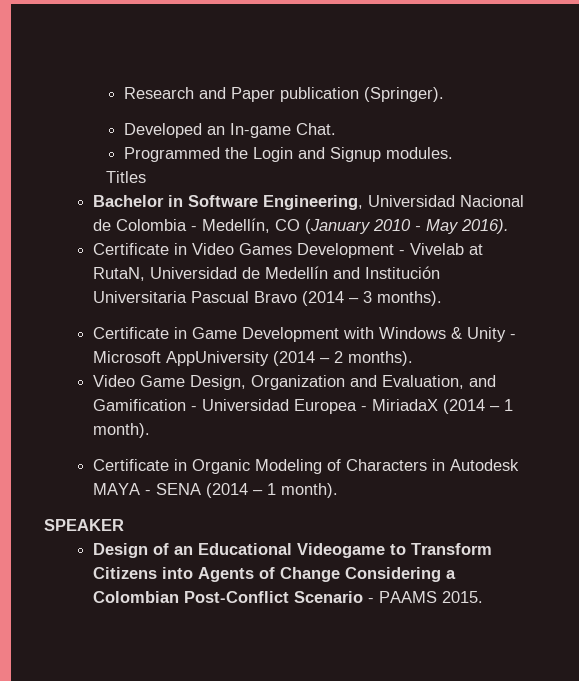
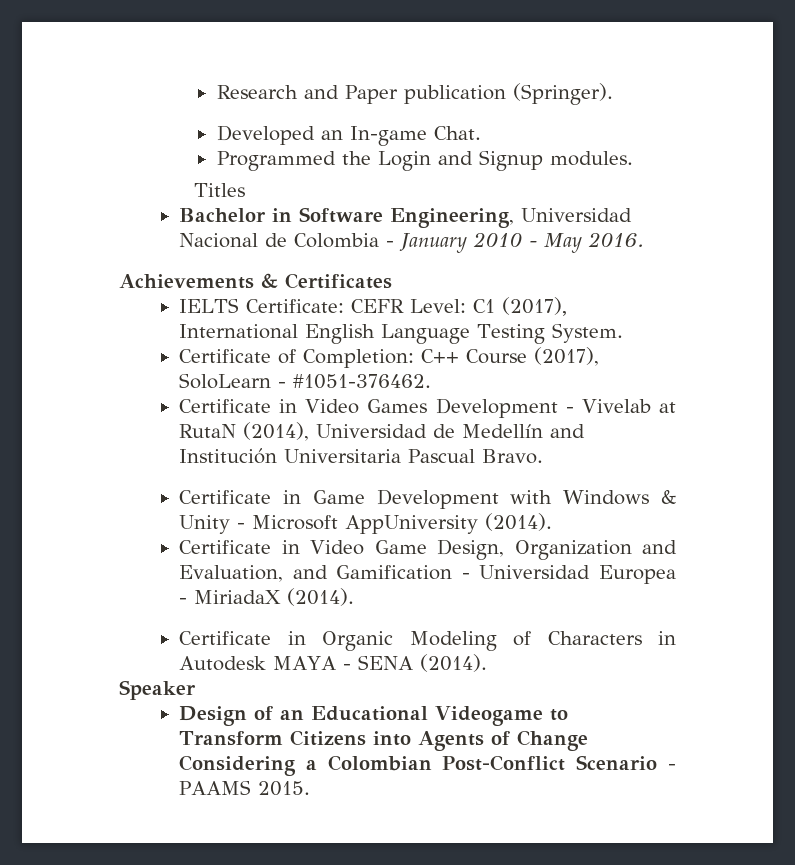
[201,218,509,234] Medellín, CO (January 2010 - May 2016). -> [399,232,645,253] [119,273,392,289] [179,297,568,316] [179,323,624,344] [179,347,600,368] [179,373,432,389] January 2010 - May 2016. // Achievements & Certificates // IELTS Certificate: CEFR Level: C1 (2017), International English Language Testing System. // Certificate of Completion: C++ Course (2017), SoloLearn - #1051-376462.
[92,267,145,281] RutaN, -> [179,422,310,441] RutaN (2014),
[253,291,442,306] Bravo (2014 – 3 months). -> [482,449,544,464] Bravo.
[272,351,413,366] (2014 – 2 months). // -> [485,513,553,531] [179,540,300,554] (2014). // Certificate in
[442,399,513,414] [92,423,150,438] (2014 – 1 month). -> [287,588,355,606] (2014).
[205,483,338,498] [44,519,124,531] (2014 – 1 month). // SPEAKER -> [419,654,487,672] [119,680,196,700] (2014). // Speaker

